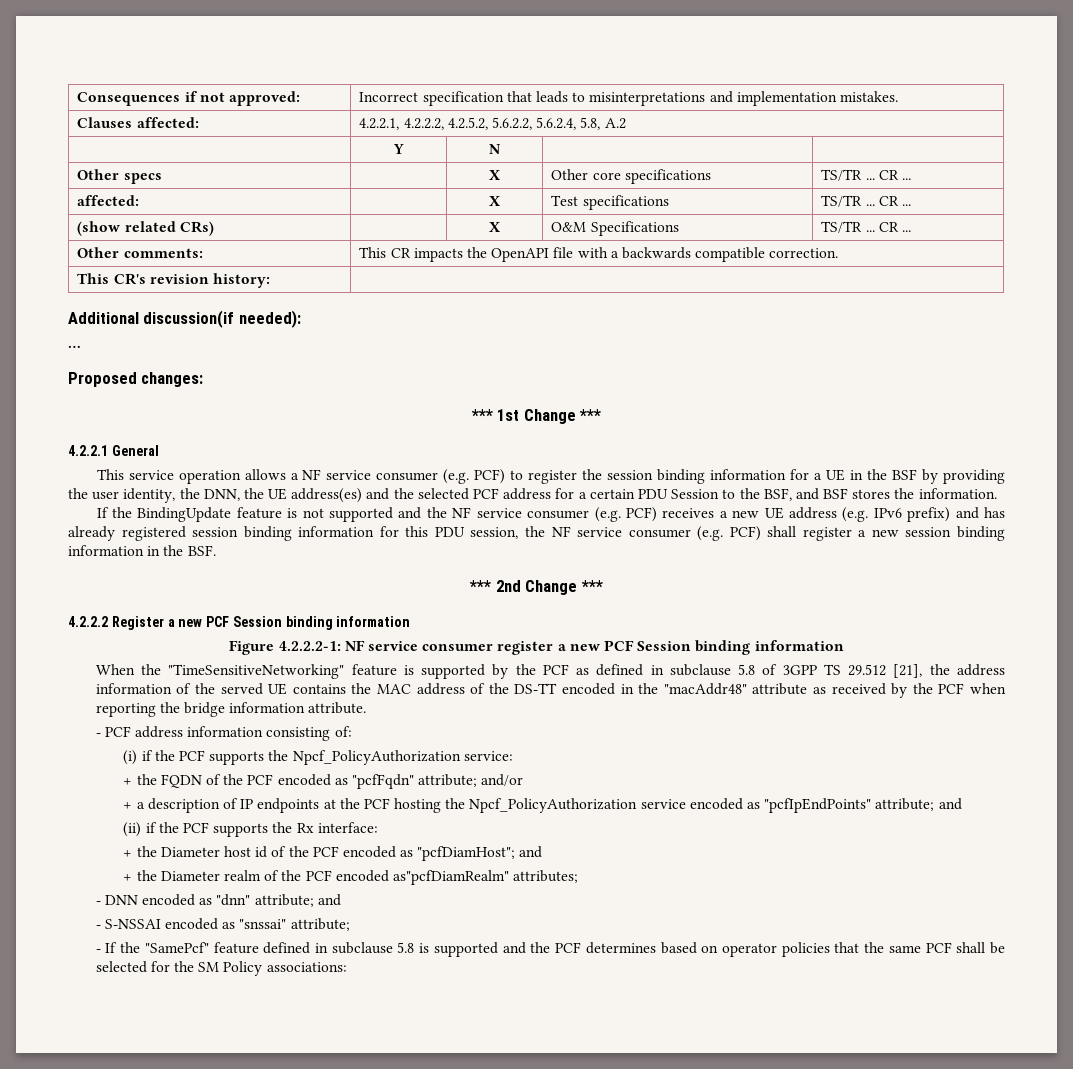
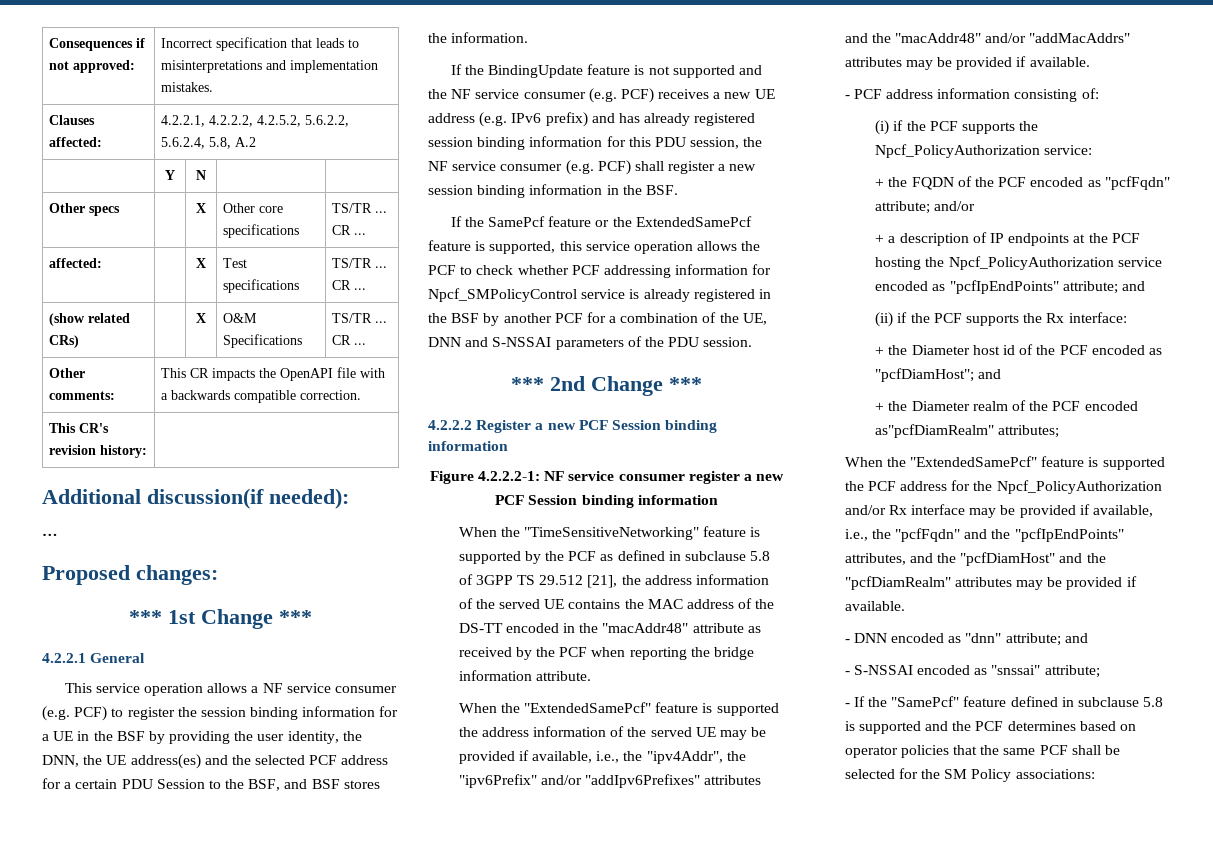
(216, 550) none -> [450,216,752,227] [428,240,761,254] [428,264,772,278] [428,288,771,302] [428,312,767,326] [428,336,753,350] // If the SamePcf feature or the ExtendedSamePcf feature is supported, this service operation allows the PCF to check whether PCF addressing information for Npcf_SMPolicyControl service is already registered in the BSF by another PCF for a combination of the UE, DNN and S-NSSAI parameters of the PDU session.
(367, 708) none -> [458,702,779,716] [458,726,767,740] [458,750,746,764] [458,774,762,788] [844,33,1131,43] [844,56,1090,70] // When the "ExtendedSamePcf" feature is supported the address information of the served UE may be provided if available, i.e., the "ipv4Addr", the "ipv6Prefix" and/or "addIpv6Prefixes" attributes and the "macAddr48" and/or "addMacAddrs" attributes may be provided if available.
(579, 876) none -> [844,456,1165,470] [844,480,1162,494] [844,504,1153,518] [844,528,1124,542] [844,552,1106,566] [844,576,1137,590] [844,601,905,611] // When the "ExtendedSamePcf" feature is supported the PCF address for the Npcf_PolicyAuthorization and/or Rx interface may be provided if available, i.e., the "pcfFqdn" and the "pcfIpEndPoints" attributes, and the "pcfDiamHost" and the "pcfDiamRealm" attributes may be provided if available.

